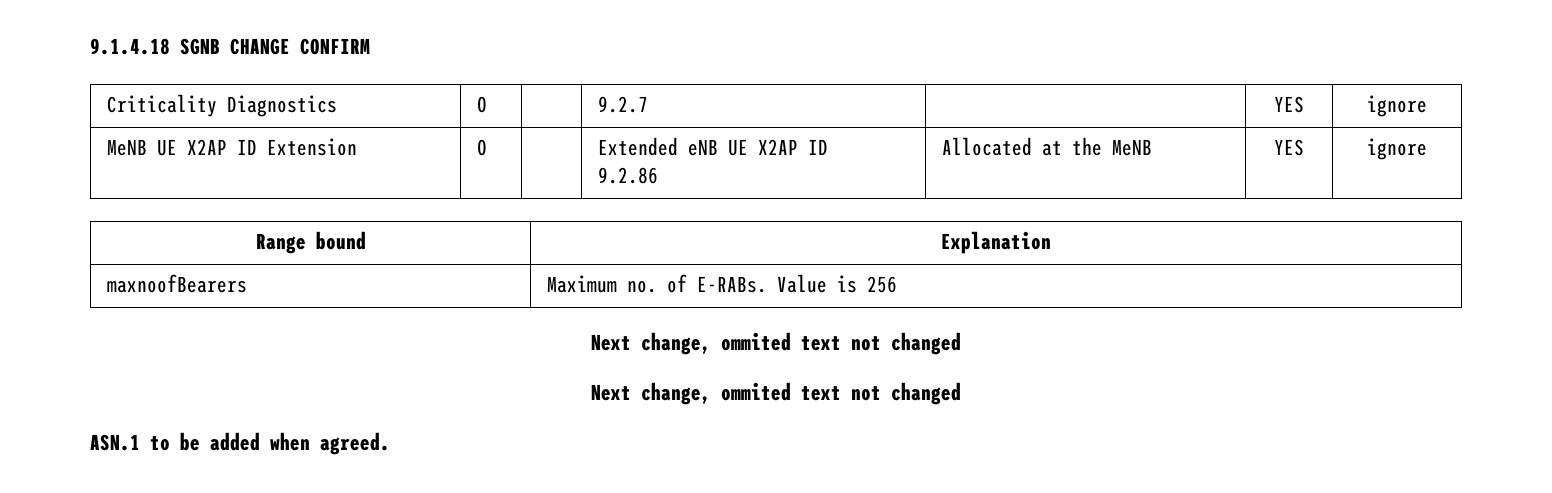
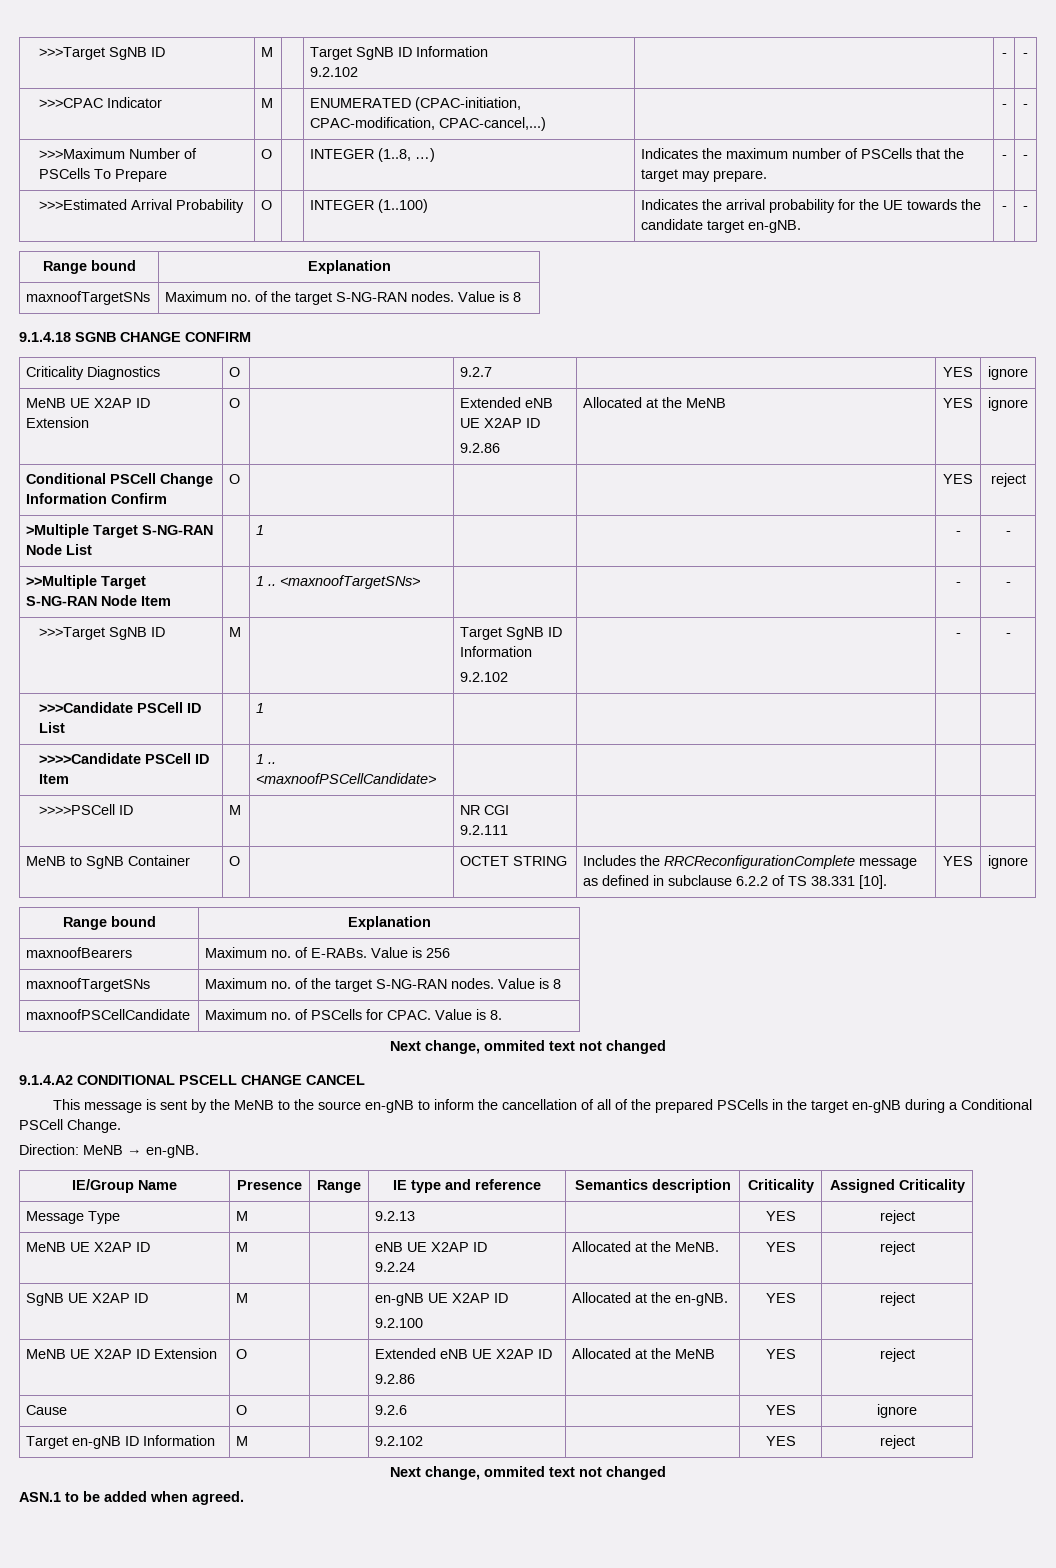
(90, 46) none -> [38,47,165,60] [261,47,274,57] [310,46,489,60] [310,67,359,77] [1001,53,1007,57] [1023,53,1028,57] [38,97,162,108] [261,98,274,108] [310,97,522,111] [310,117,547,131] [1001,104,1007,108] [1023,104,1028,108] [38,148,197,159] [38,168,167,182] [261,149,273,159] [310,148,436,162] [641,148,965,159] [641,169,768,182] [1001,155,1007,159] [1023,155,1028,159] [38,199,244,213] [261,200,273,210] [310,199,429,213] [641,199,982,213] [641,219,802,233] [1001,206,1007,210] [1023,206,1028,210] [42,260,136,274] [307,260,391,274] [26,291,151,305] [165,291,522,305] >>>Target SgNB ID | M | | Target SgNB ID Information // 9.2.102 | | - | - // >>>CPAC Indicator | M | | ENUMERATED (CPAC-initiation, CPAC-modification, CPAC-cancel,...) | | - | - // >>>Maximum Number of PSCells To Prepare | O | | INTEGER (1..8, …) | Indicates the maximum number of PSCells that the target may prepare. | - | - // >>>Estimated Arrival Probability | O | | INTEGER (1..100) | Indicates the arrival probability for the UE towards the candidate target en-gNB. | - | - // Range bound | Explanation // maxnoofTargetSNs | Maximum no. of the target S-NG-RAN nodes. Value is 8 //
(1427, 149) none -> [26,473,214,487] [26,493,168,504] [229,474,241,484] [943,474,973,484] [990,473,1026,487] [26,524,214,538] [26,544,93,555] [256,525,265,535] [955,531,961,535] [1005,531,1011,535] [26,575,147,589] [26,595,172,606] [256,575,421,589] [955,582,961,586] [1005,582,1011,586] [38,627,165,640] [229,627,242,637] [460,627,563,640] [460,646,533,657] [460,672,509,682] [955,633,961,637] [1005,633,1011,637] [38,702,201,713] [38,722,65,733] [256,703,265,713] [38,753,209,764] [38,774,69,784] [256,754,277,764] [256,773,437,784] [38,804,133,815] [229,805,242,815] [460,805,510,815] [460,825,509,835] [26,855,191,869] [229,856,241,866] [460,856,568,866] [583,855,918,869] [583,875,888,889] [943,856,973,866] [988,855,1028,869] // Conditional PSCell Change Information Confirm | O | | | | YES | reject // >Multiple Target S-NG-RAN Node List | | 1 | | | - | - // >>Multiple Target S-NG-RAN Node Item | | 1 .. <maxnoofTargetSNs> | | | - | - // >>>Target SgNB ID | M | | Target SgNB ID Information // 9.2.102 | | - | - // >>>Candidate PSCell ID List | | 1 | | | | // >>>>Candidate PSCell ID Item | | 1 .. <maxnoofPSCellCandidate> | | | | // >>>>PSCell ID | M | | NR CGI // 9.2.111 | | | // MeNB to SgNB Container | O | | OCTET STRING | Includes the RRCReconfigurationComplete message as defined in subclause 6.2.2 of TS 38.331 [10]. | YES | ignore
[591,332,961,355] // Next change, ommited text not changed -> [26,978,151,992] [205,978,562,992] [26,1009,191,1020] [205,1009,503,1020] [390,1040,666,1054] [19,1075,365,1085] [52,1099,1032,1113] [19,1119,121,1133] [19,1144,199,1158] [72,1179,177,1193] [236,1180,302,1190] [317,1180,361,1193] [393,1179,541,1193] [574,1179,731,1193] [747,1179,814,1193] [829,1179,965,1193] [26,1211,121,1224] [236,1211,249,1221] [375,1211,416,1221] [765,1211,796,1221] [879,1210,915,1224] [26,1242,151,1252] [236,1242,249,1252] [375,1242,488,1252] [375,1262,416,1272] [572,1241,720,1252] [765,1242,796,1252] [879,1241,915,1255] [26,1293,149,1306] [236,1293,249,1303] [375,1293,509,1306] [375,1318,424,1328] [572,1292,729,1306] [765,1293,796,1303] [879,1292,915,1306] [26,1348,218,1359] [236,1349,248,1359] [375,1348,553,1359] [375,1374,416,1384] [572,1348,716,1359] [765,1349,796,1359] [879,1348,915,1362] [26,1405,68,1415] [236,1405,248,1415] [375,1405,408,1415] [765,1405,796,1415] [877,1404,917,1418] [26,1435,216,1449] [236,1436,249,1446] [375,1436,424,1446] [765,1436,796,1446] [879,1435,915,1449] // maxnoofTargetSNs | Maximum no. of the target S-NG-RAN nodes. Value is 8 // maxnoofPSCellCandidate | Maximum no. of PSCells for CPAC. Value is 8. // Next change, ommited text not changed // 9.1.4.A2 CONDITIONAL PSCELL CHANGE CANCEL // This message is sent by the MeNB to the source en-gNB to inform the cancellation of all of the prepared PSCells in the target en-gNB during a Conditional PSCell Change. // Direction: MeNB → en-gNB. // IE/Group Name | Presence | Range | IE type and reference | Semantics description | Criticality | Assigned Criticality // Message Type | M | | 9.2.13 | | YES | reject // MeNB UE X2AP ID | M | | eNB UE X2AP ID // 9.2.24 | Allocated at the MeNB. | YES | reject // SgNB UE X2AP ID | M | | en-gNB UE X2AP ID // 9.2.100 | Allocated at the en-gNB. | YES | reject // MeNB UE X2AP ID Extension | O | | Extended eNB UE X2AP ID // 9.2.86 | Allocated at the MeNB | YES | reject // Cause | O | | 9.2.6 | | YES | ignore // Target en-gNB ID Information | M | | 9.2.102 | | YES | reject

